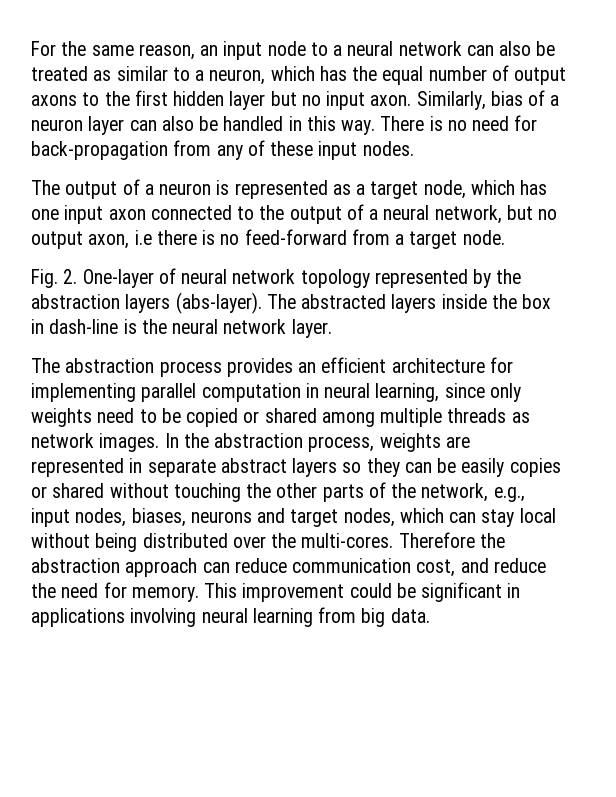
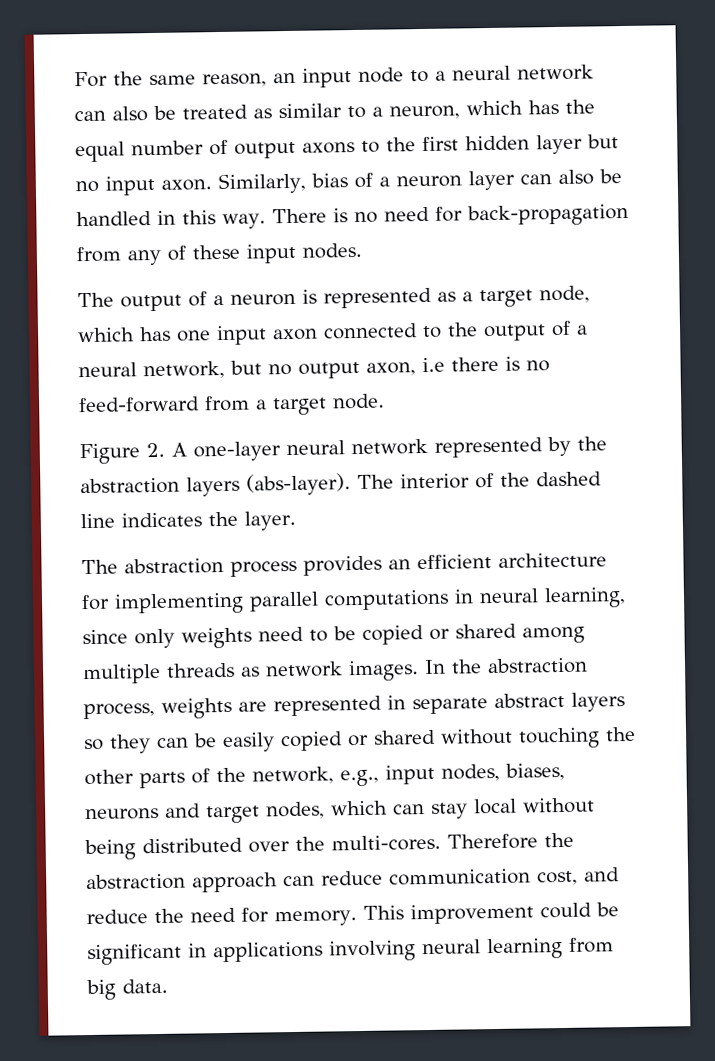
[31,268,370,288] Fig. 2. One-layer of neural network topology -> [79,438,428,465] Figure 2. A one-layer neural network
[301,294,552,313] [31,319,287,334] abstracted layers inside the box in dash-line is the neural network -> [400,471,602,490] [80,511,238,529] interior of the dashed line indicates the
[201,383,301,402] computation -> [324,589,449,611] computations
[509,458,561,477] copies -> [280,731,343,752] copied

